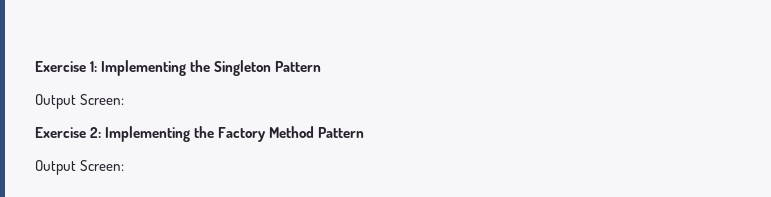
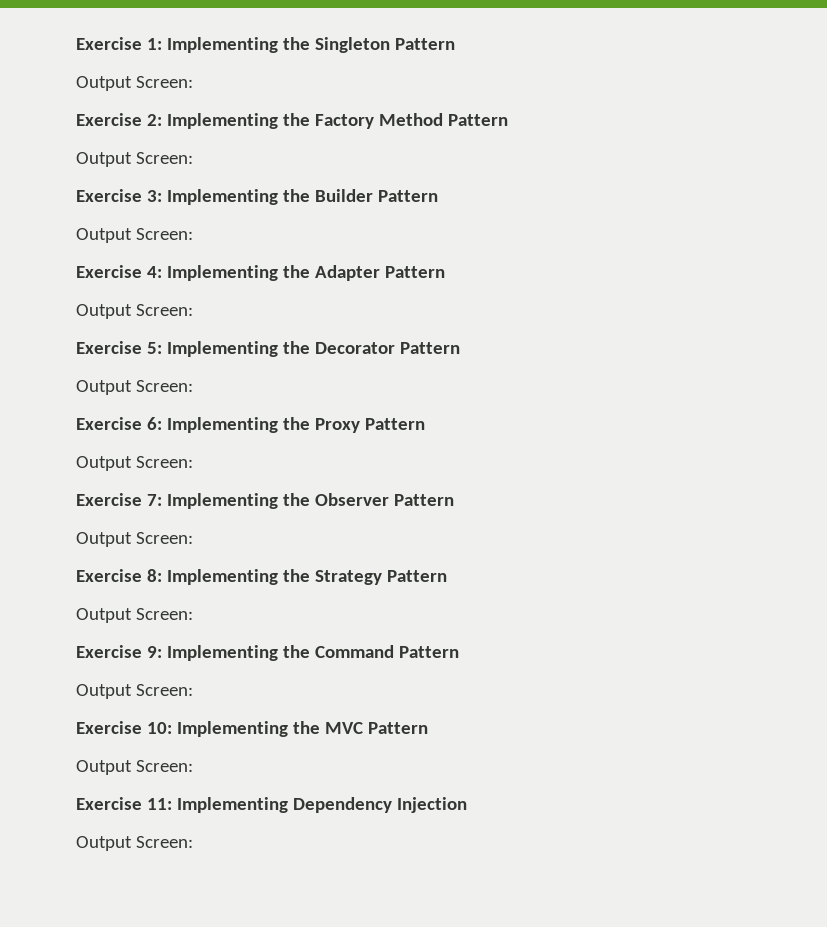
(125, 165) none -> [76,189,438,205] [76,228,193,243] [76,265,445,281] [76,304,193,319] [76,341,460,357] [76,380,193,395] [76,417,425,433] [76,456,193,471] [76,493,454,509] [76,532,193,547] [76,569,447,585] [76,608,193,623] [76,645,459,661] [76,684,193,699] [76,721,428,737] [76,760,193,775] [76,797,467,813] [76,836,193,851] // Exercise 3: Implementing the Builder Pattern // Output Screen: // Exercise 4: Implementing the Adapter Pattern // Output Screen: // Exercise 5: Implementing the Decorator Pattern // Output Screen: // Exercise 6: Implementing the Proxy Pattern // Output Screen: // Exercise 7: Implementing the Observer Pattern // Output Screen: // Exercise 8: Implementing the Strategy Pattern // Output Screen: // Exercise 9: Implementing the Command Pattern // Output Screen: // Exercise 10: Implementing the MVC Pattern // Output Screen: // Exercise 11: Implementing Dependency Injection // Output Screen:

